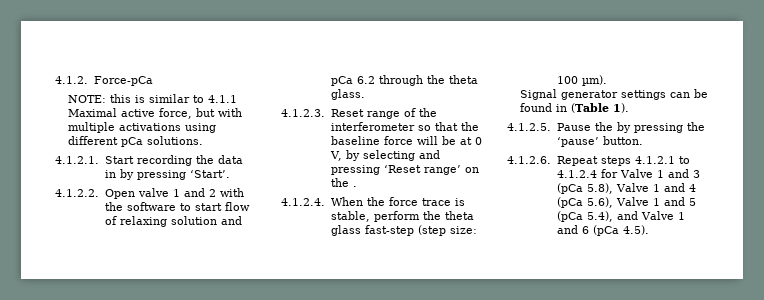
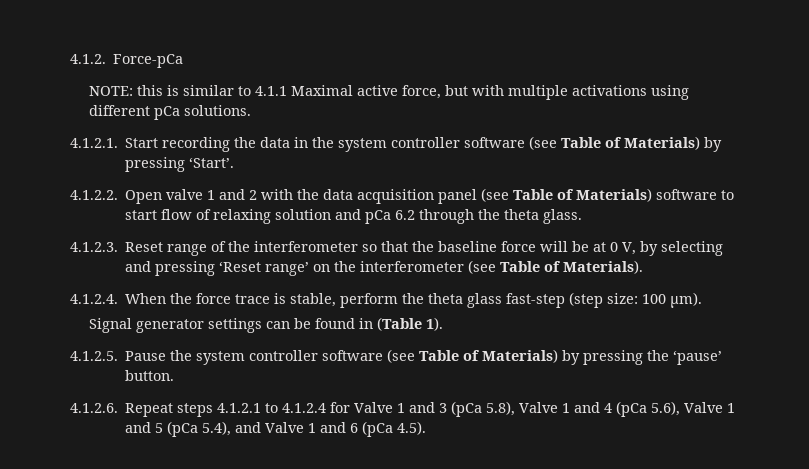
(116, 174) none -> [312,136,701,152] the system controller software (see Table of Materials)
(123, 206) none -> [323,188,653,204] data acquisition panel (see Table of Materials)
[352,186,357,187] . -> [360,260,644,274] interferometer (see Table of Materials).
(613, 126) none -> [196,349,559,365] system controller software (see Table of Materials)

